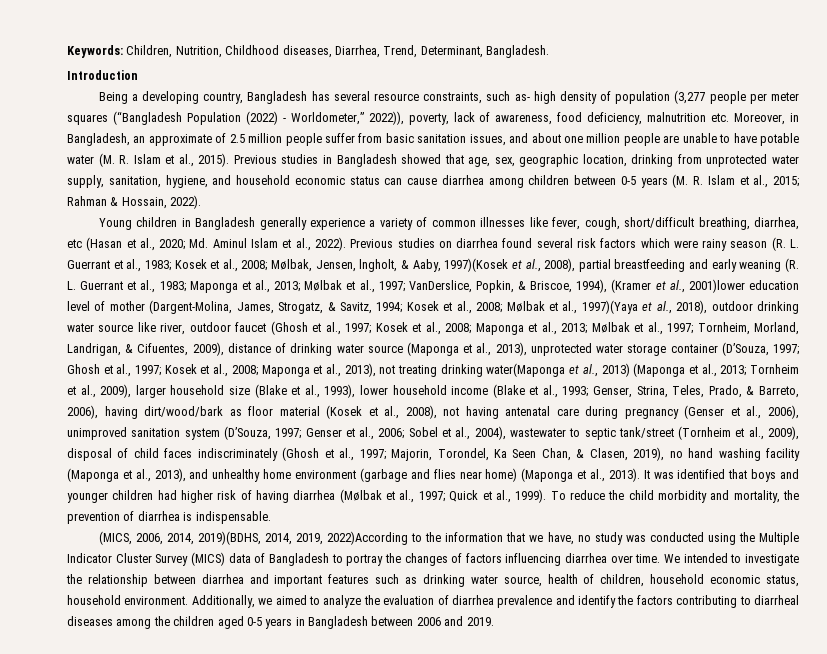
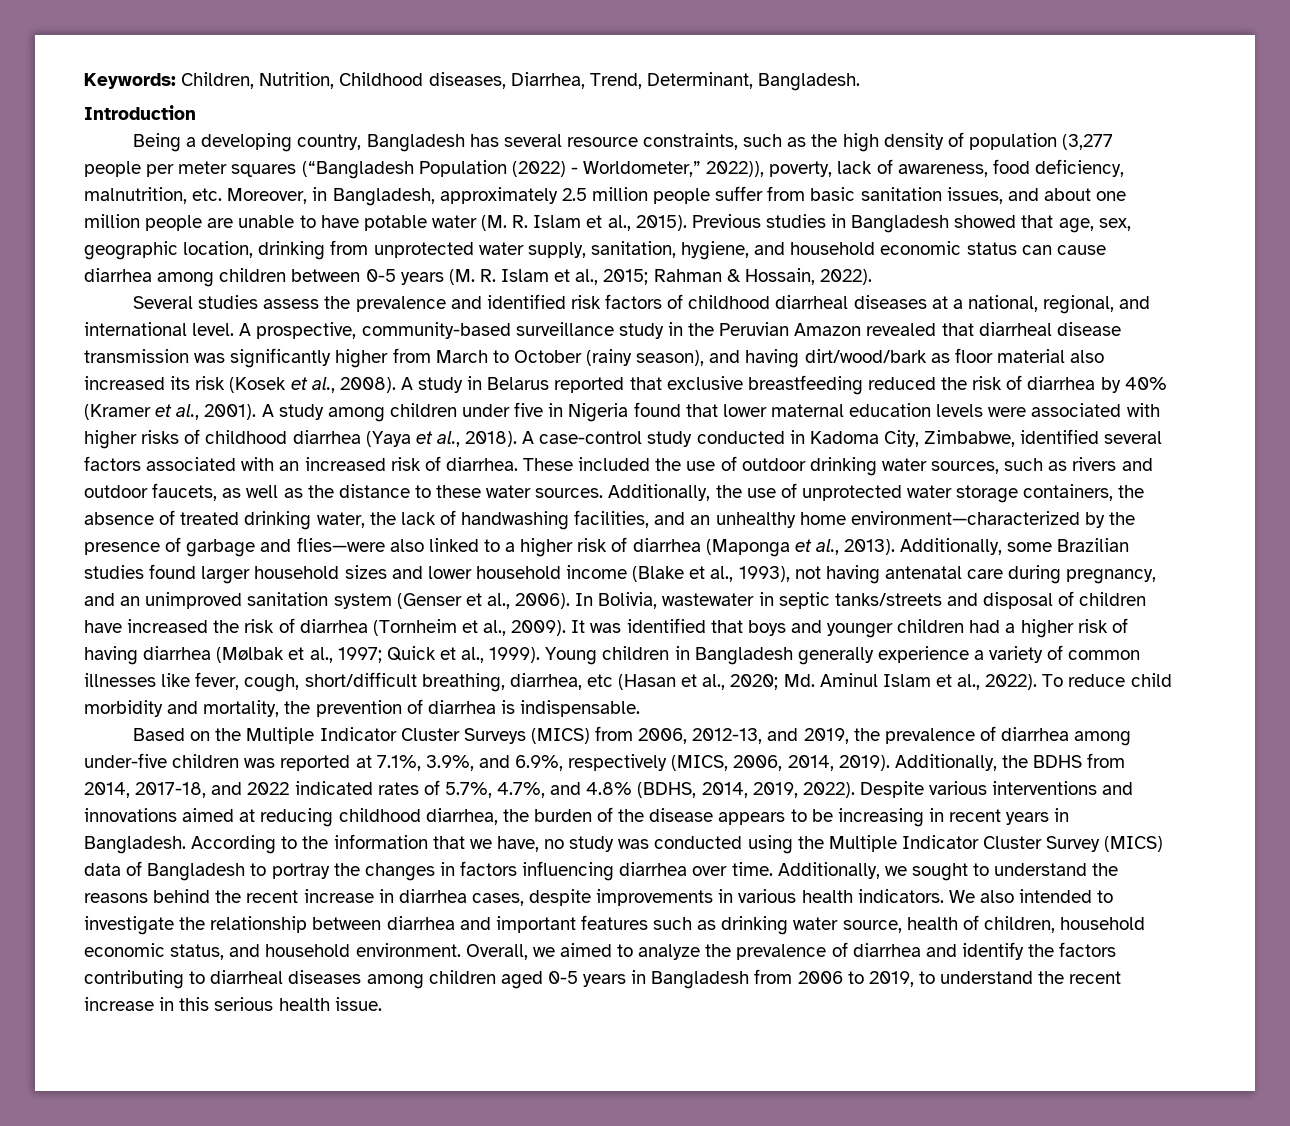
[514,94,530,101] as- -> [787,134,838,147] as the
[647,112,707,122] malnutrition -> [84,187,187,204] malnutrition,
[133,133,227,146] an approximate of -> [439,187,558,204] approximately
(202, 202) none -> [132,294,1151,314] [84,322,1121,339] [84,348,1105,368] [84,375,1167,395] [84,402,1160,422] [84,429,1163,449] [84,456,1153,476] [84,483,1145,503] [84,510,1136,530] [84,537,1130,557] [84,564,1157,584] [84,591,1147,609] [84,618,1128,638] [84,646,541,665] Several studies assess the prevalence and identified risk factors of childhood diarrheal diseases at a national, regional, and international level. A prospective, community-based surveillance study in the Peruvian Amazon revealed that diarrheal disease transmission was significantly higher from March to October (rainy season), and having dirt/wood/bark as floor material also increased its risk (Kosek et al., 2008). A study in Belarus reported that exclusive breastfeeding reduced the risk of diarrhea by 40% (Kramer et al., 2001). A study among children under five in Nigeria found that lower maternal education levels were associated with higher risks of childhood diarrhea (Yaya et al., 2018). A case-control study conducted in Kadoma City, Zimbabwe, identified several factors associated with an increased risk of diarrhea. These included the use of outdoor drinking water sources, such as rivers and outdoor faucets, as well as the distance to these water sources. Additionally, the use of unprotected water storage containers, the absence of treated drinking water, the lack of handwashing facilities, and an unhealthy home environment—characterized by the presence of garbage and flies—were also linked to a higher risk of diarrhea (Maponga et al., 2013). Additionally, some Brazilian studies found larger household sizes and lower household income (Blake et al., 1993), not having antenatal care during pregnancy, and an unimproved sanitation system (Genser et al., 2006). In Bolivia, wastewater in septic tanks/streets and disposal of children have increased the risk of diarrhea (Tornheim et al., 2009). It was identified that boys and younger children had a higher risk of having diarrhea (Mølbak et al., 1997; Quick et al., 1999).
[350,237,799,251] [67,258,799,272] [67,279,799,293] [67,300,800,314] [67,321,799,335] [67,342,799,356] [67,363,799,377] [67,384,799,398] [67,405,799,419] [67,426,799,440] [67,447,801,461] [67,468,800,482] [67,489,547,503] Previous studies on diarrhea found several risk factors which were rainy season (R. L. Guerrant et al., 1983; Kosek et al., 2008; Mølbak, Jensen, lngholt, & Aaby, 1997)(Kosek et al., 2008), partial breastfeeding and early weaning (R. L. Guerrant et al., 1983; Maponga et al., 2013; Mølbak et al., 1997; VanDerslice, Popkin, & Briscoe, 1994), (Kramer et al., 2001)lower education level of mother (Dargent-Molina, James, Strogatz, & Savitz, 1994; Kosek et al., 2008; Mølbak et al., 1997)(Yaya et al., 2018), outdoor drinking water source like river, outdoor faucet (Ghosh et al., 1997; Kosek et al., 2008; Maponga et al., 2013; Mølbak et al., 1997; Tornheim, Morland, Landrigan, & Cifuentes, 2009), distance of drinking water source (Maponga et al., 2013), unprotected water storage container (D’Souza, 1997; Ghosh et al., 1997; Kosek et al., 2008; Maponga et al., 2013), not treating drinking water(Maponga et al., 2013) (Maponga et al., 2013; Tornheim et al., 2009), larger household size (Blake et al., 1993), lower household income (Blake et al., 1993; Genser, Strina, Teles, Prado, & Barreto, 2006), having dirt/wood/bark as floor material (Kosek et al., 2008), not having antenatal care during pregnancy (Genser et al., 2006), unimproved sanitation system (D’Souza, 1997; Genser et al., 2006; Sobel et al., 2004), wastewater to septic tank/street (Tornheim et al., 2009), disposal of child faces indiscriminately (Ghosh et al., 1997; Majorin, Torondel, Ka Seen Chan, & Clasen, 2019), no hand washing facility (Maponga et al., 2013), and unhealthy home environment (garbage and flies near home) (Maponga et al., 2013). It was identified that boys and younger children had higher risk of having diarrhea (Mølbak et al., 1997; Quick et al., 1999). -> (1038, 682) none
[608,490,625,500] the -> (1126, 680) none
[98,531,409,545] (MICS, 2006, 2014, 2019)(BDHS, 2014, 2019, 2022)According -> [132,726,1132,746] [84,753,1126,771] [84,780,1134,798] [84,807,1070,827] [84,835,277,854] Based on the Multiple Indicator Cluster Surveys (MICS) from 2006, 2012-13, and 2019, the prevalence of diarrhea among under-five children was reported at 7.1%, 3.9%, and 6.9%, respectively (MICS, 2006, 2014, 2019). Additionally, the BDHS from 2014, 2017-18, and 2022 indicated rates of 5.7%, 4.7%, and 4.8% (BDHS, 2014, 2019, 2022). Despite various interventions and innovations aimed at reducing childhood diarrhea, the burden of the disease appears to be increasing in recent years in Bangladesh. According
[451,553,463,563] of -> [439,862,455,876] in
[664,554,681,563] We -> [777,862,1119,881] [84,889,1014,906] Additionally, we sought to understand the reasons behind the recent increase in diarrhea cases, despite improvements in various health indicators. We also
(799, 581) none -> [229,944,261,957] and
[191,595,255,608] Additionally, -> [465,944,528,960] Overall,
[383,595,553,608] evaluation of diarrhea prevalence -> [736,942,921,960] prevalence of diarrhea
[153,616,170,626] the -> (424, 981) none
[371,616,494,626] between 2006 and 2019. -> [754,969,1122,987] [84,997,382,1011] from 2006 to 2019, to understand the recent increase in this serious health issue.

